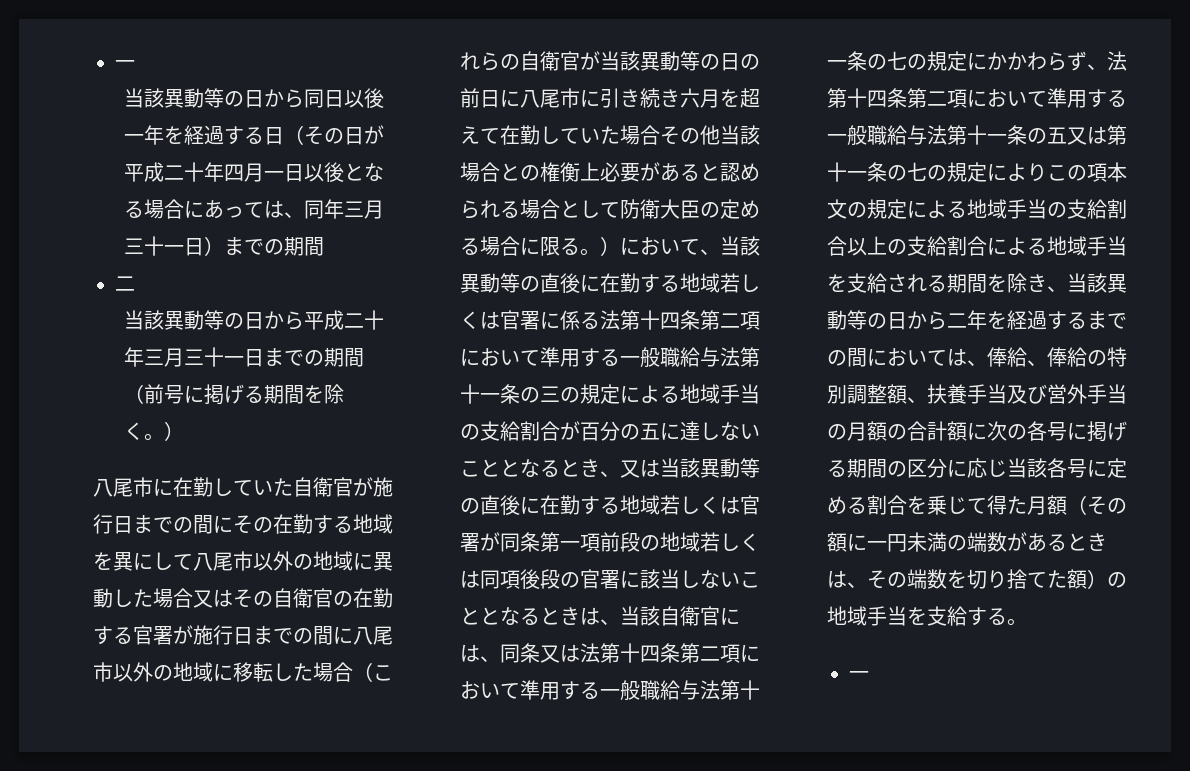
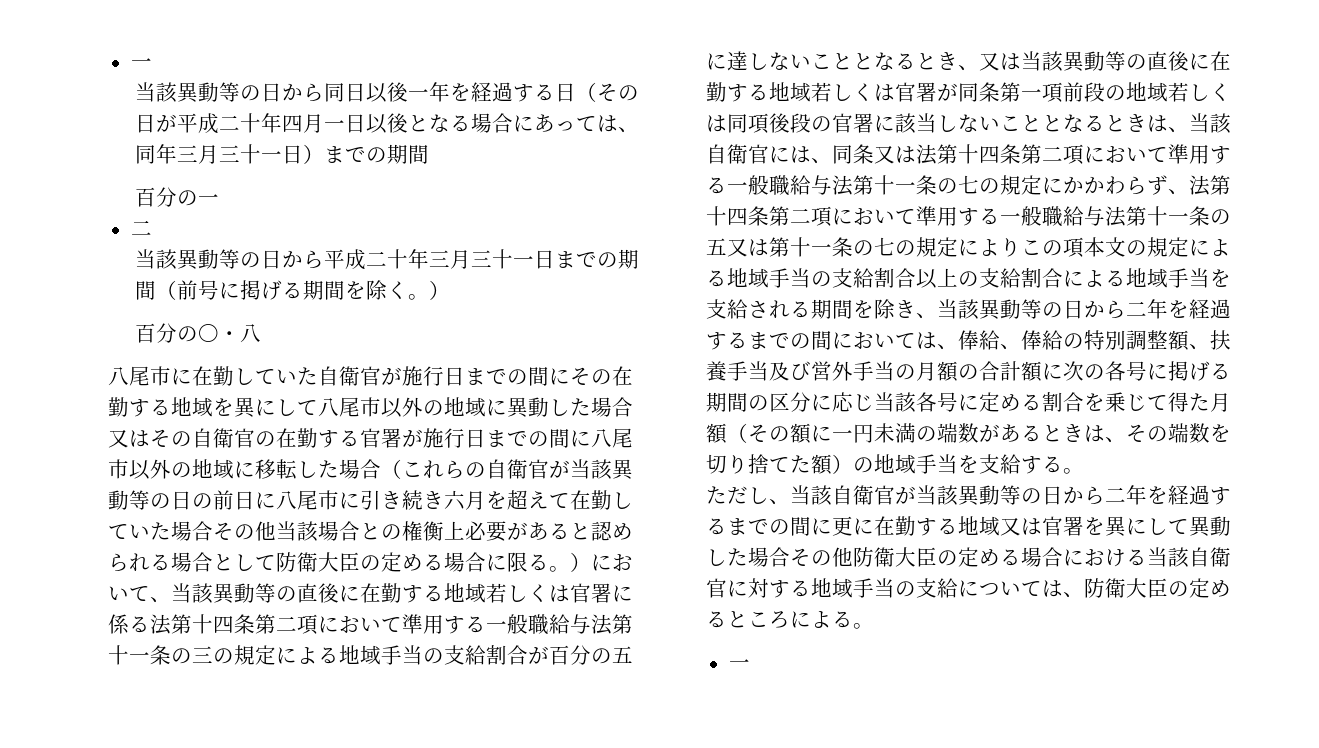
(325, 246) none -> [134,187,219,207] // 百分の一
(185, 431) none -> [134,323,261,343] // 百分の〇・八
(1028, 622) none -> [706,485,1232,506] [706,516,1232,537] [706,547,1232,568] [706,578,1232,598] [706,611,875,629] // ただし、当該自衛官が当該異動等の日から二年を経過するまでの間に更に在勤する地域又は官署を異にして異動した場合その他防衛大臣の定める場合における当該自衛官に対する地域手当の支給については、防衛大臣の定めるところによる。

